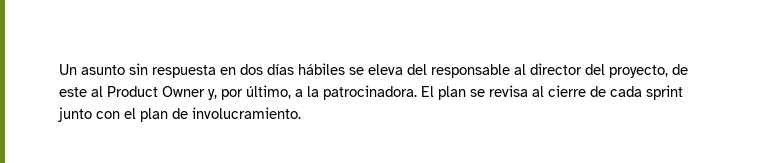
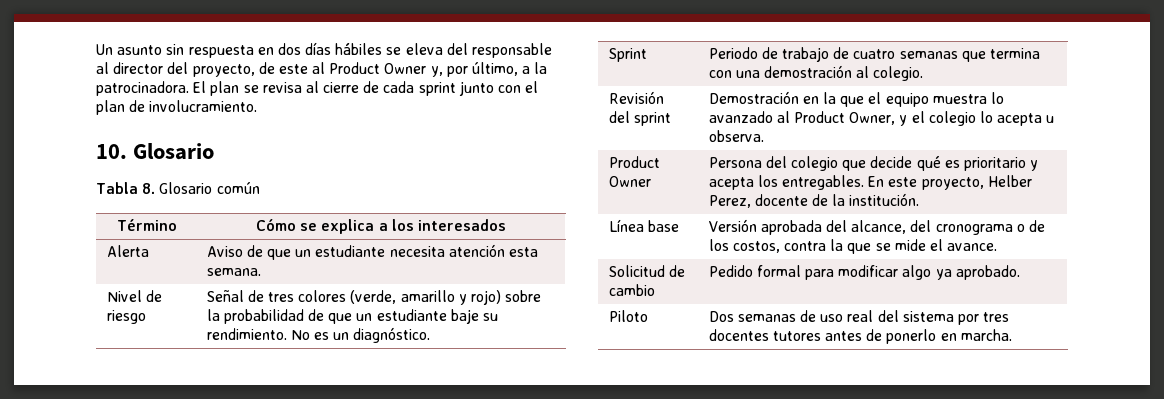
(301, 113) none -> [96,143,215,160] [96,182,260,194] [116,219,177,231] [256,219,506,234] [106,245,149,257] [206,244,538,260] [206,268,261,276] [106,290,162,302] [106,310,146,324] [206,290,542,305] [206,309,498,324] [206,327,431,343] [608,48,647,62] [708,47,1040,62] [708,65,924,81] [608,91,664,104] [608,111,671,126] [708,91,1004,107] [708,111,1055,126] [708,130,764,142] [608,156,660,168] [608,176,651,187] [708,156,1039,171] [708,175,1032,190] [708,193,920,208] [608,219,679,232] [708,219,1045,235] [708,239,998,254] [608,265,685,277] [608,284,655,296] [708,265,1020,280] [608,310,648,322] [708,310,1010,325] [708,329,1012,344] // 10. Glosario // Tabla 8. Glosario común // Término | Cómo se explica a los interesados // Alerta | Aviso de que un estudiante necesita atención esta semana. // Nivel de riesgo | Señal de tres colores (verde, amarillo y rojo) sobre la probabilidad de que un estudiante baje su rendimiento. No es un diagnóstico. // Sprint | Periodo de trabajo de cuatro semanas que termina con una demostración al colegio. // Revisión del sprint | Demostración en la que el equipo muestra lo avanzado al Product Owner, y el colegio lo acepta u observa. // Product Owner | Persona del colegio que decide qué es prioritario y acepta los entregables. En este proyecto, Helber Perez, docente de la institución. // Línea base | Versión aprobada del alcance, del cronograma o de los costos, contra la que se mide el avance. // Solicitud de cambio | Pedido formal para modificar algo ya aprobado. // Piloto | Dos semanas de uso real del sistema por tres docentes tutores antes de ponerlo en marcha.

